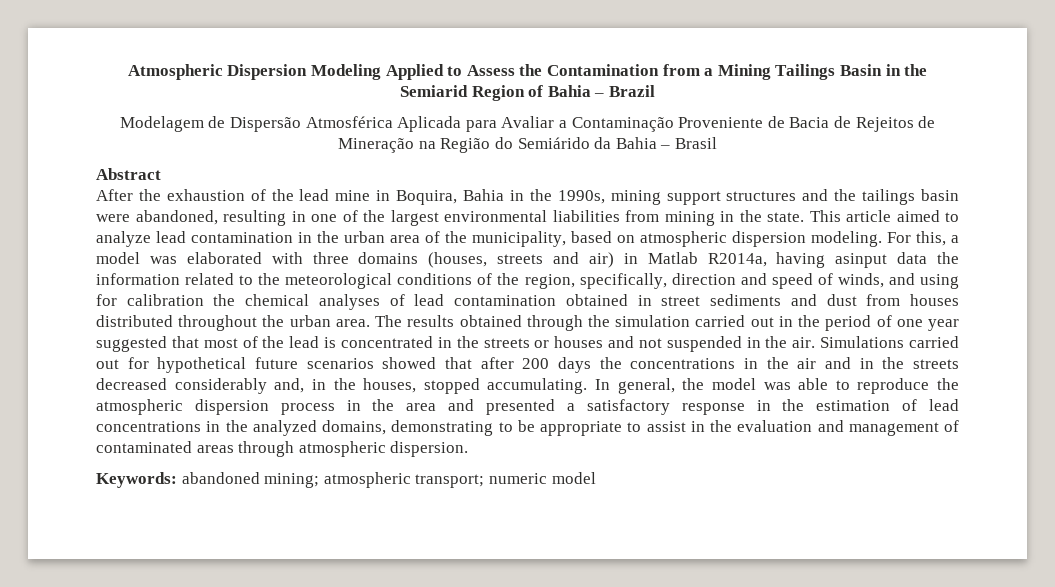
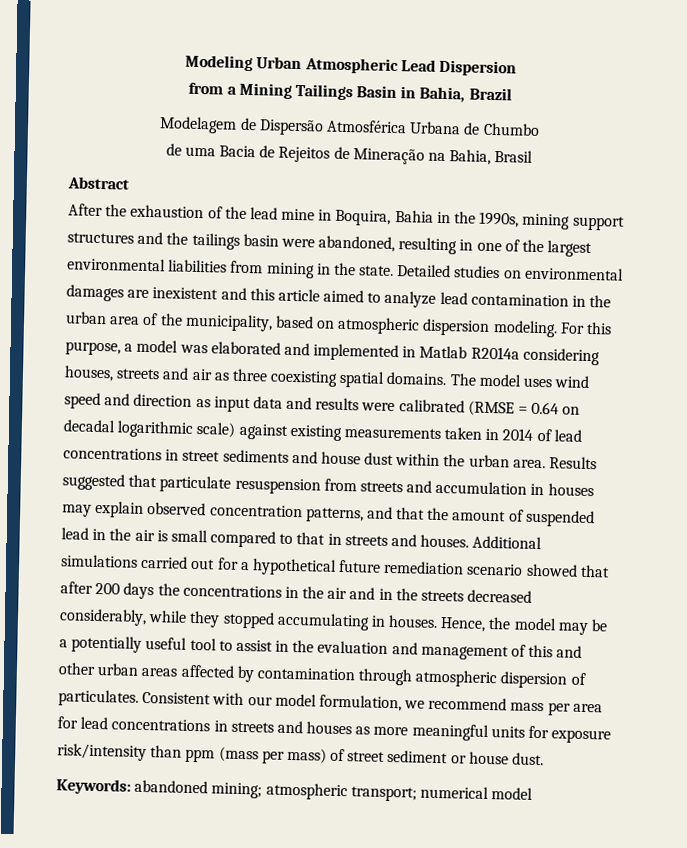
[127,64,659,80] Atmospheric Dispersion Modeling Applied to Assess the Contamination -> [185,54,517,77] Modeling Urban Atmospheric Lead Dispersion //
[904,64,928,76] [400,85,605,101] the Semiarid Region of Bahia – -> [419,86,466,103] Bahia,
[397,116,785,132] Aplicada para Avaliar a Contaminação Proveniente de -> [409,121,540,136] [165,143,216,157] Urbana de Chumbo // de uma
[440,137,671,153] Região do Semiárido da Bahia – -> [449,149,492,165] Bahia,
[809,210,841,222] This -> [397,264,624,281] [66,284,275,302] Detailed studies on environmental damages are inexistent and this
[916,231,946,246] this, -> [586,321,613,335] [65,341,121,356] this purpose,
[271,252,959,268] [96,273,959,289] [96,294,960,310] [96,315,959,331] [96,336,905,352] with three domains (houses, streets and air) in Matlab R2014a, having asinput data the information related to the meteorological conditions of the region, specifically, direction and speed of winds, and using for calibration the chemical analyses of lead contamination obtained in street sediments and dust from houses distributed throughout the urban area. The results obtained through the simulation carried out in the period of one year suggested that most of the lead is concentrated in the streets or houses and not suspended in the air. Simulations -> [283,342,600,366] [64,365,591,389] [64,392,581,417] [63,419,582,442] [63,447,598,470] [62,473,594,497] [62,500,595,528] [61,527,543,550] [61,554,138,568] and implemented in Matlab R2014a considering houses, streets and air as three coexisting spatial domains. The model uses wind speed and direction as input data and results were calibrated (RMSE = 0.64 on decadal logarithmic scale) against existing measurements taken in 2014 of lead concentrations in street sediments and house dust within the urban area. Results suggested that particulate resuspension from streets and accumulation in houses may explain observed concentration patterns, and that the amount of suspended lead in the air is small compared to that in streets and houses. Additional simulations
(149, 363) none -> [239,561,250,571] a
[306,358,374,369] scenarios -> [383,560,524,576] remediation scenario
[174,378,959,394] [96,399,960,415] [96,420,622,436] considerably and, in the houses, stopped accumulating. In general, the model was able to reproduce the atmospheric dispersion process in the area and presented a satisfactory response in the estimation of lead concentrations in the analyzed domains, demonstrating to be appropriate -> [59,608,609,636] [59,635,217,653] considerably, while they stopped accumulating in houses. Hence, the model may be a potentially useful tool
[96,441,469,457] contaminated areas through atmospheric dispersion. -> [528,644,583,658] [58,662,586,689] [58,689,603,716] [57,716,612,744] [57,743,545,766] this and other urban areas affected by contamination through atmospheric dispersion of particulates. Consistent with our model formulation, we recommend mass per area for lead concentrations in streets and houses as more meaningful units for exposure risk/intensity than ppm (mass per mass) of street sediment or house dust.
[488,473,547,484] numeric -> [419,785,489,800] numerical

